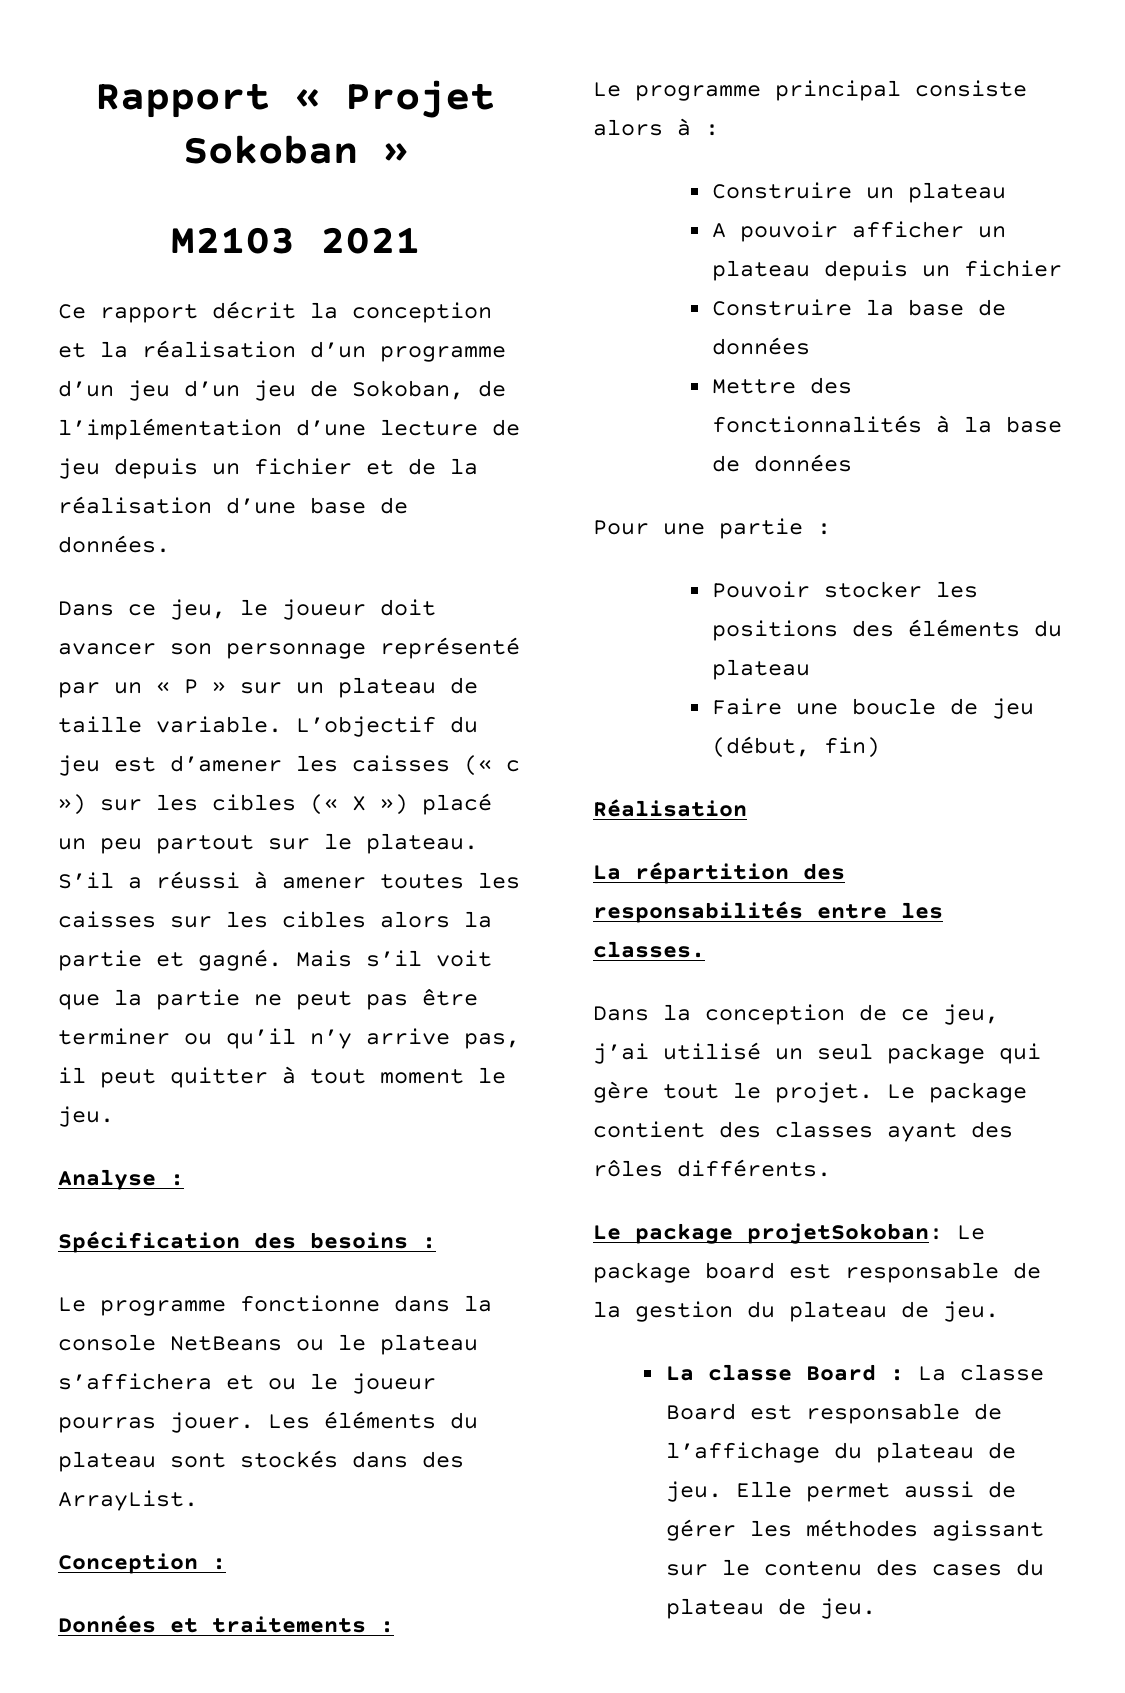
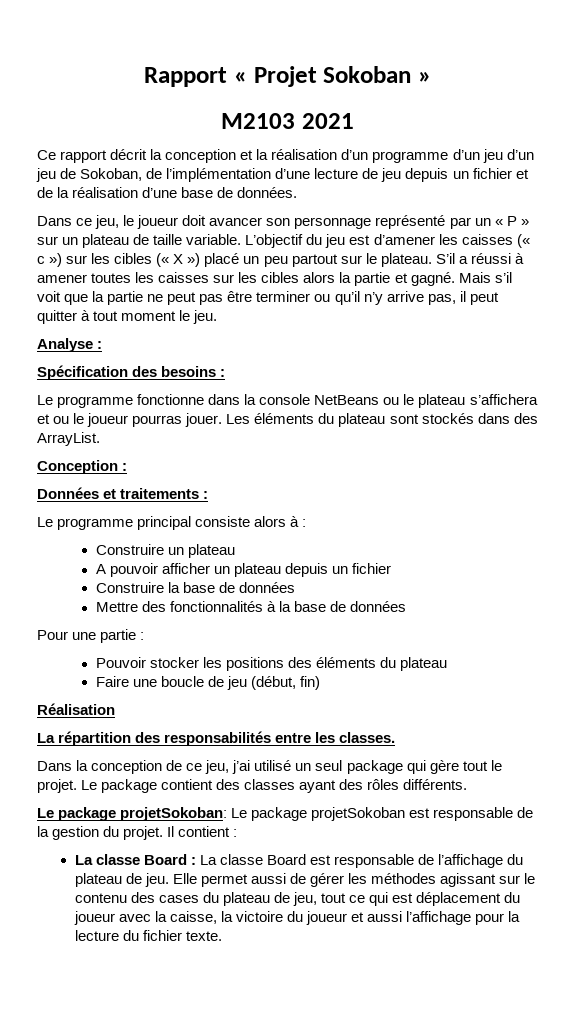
[705,1262,775,1279] board -> [311,807,406,821] projetSokoban
[789,1301,999,1322] plateau de jeu. -> [123,826,238,840] projet. Il contient :
[819,1598,876,1619] jeu. -> [292,892,521,906] [73,911,521,925] [74,930,222,941] jeu, tout ce qui est déplacement du joueur avec la caisse, la victoire du joueur et aussi l’affichage pour la lecture du fichier texte.

